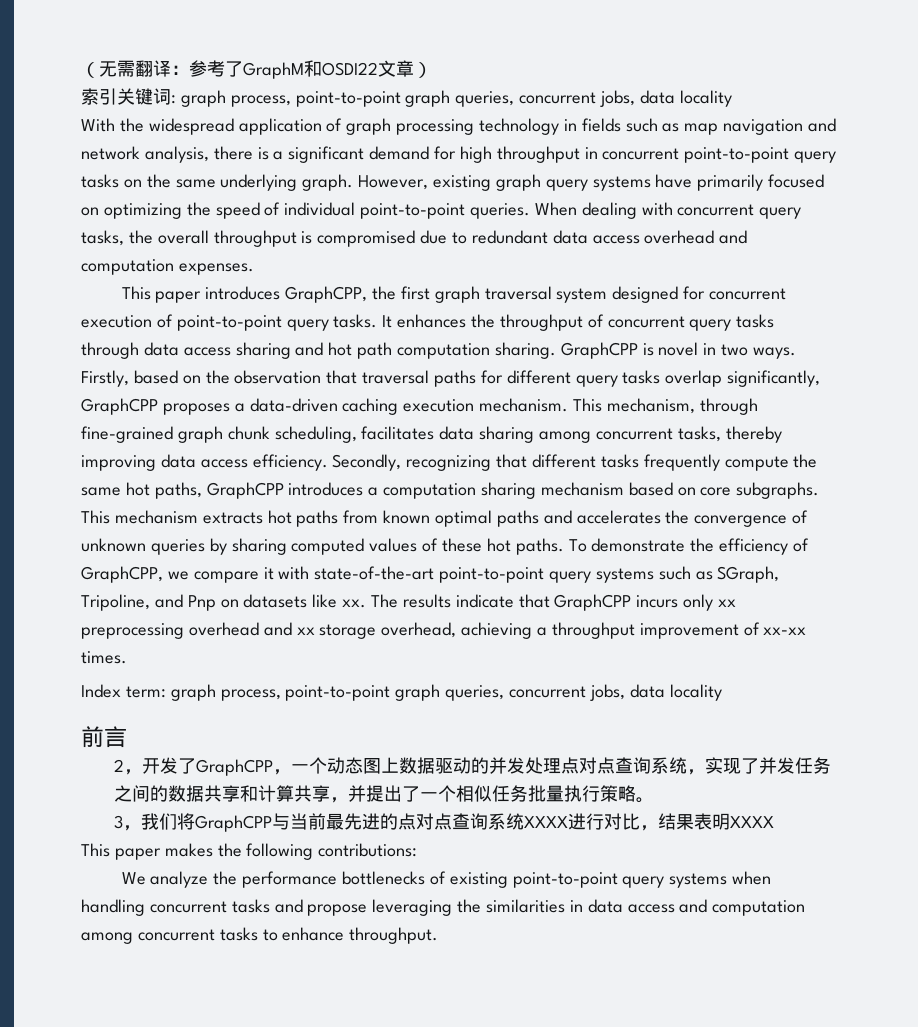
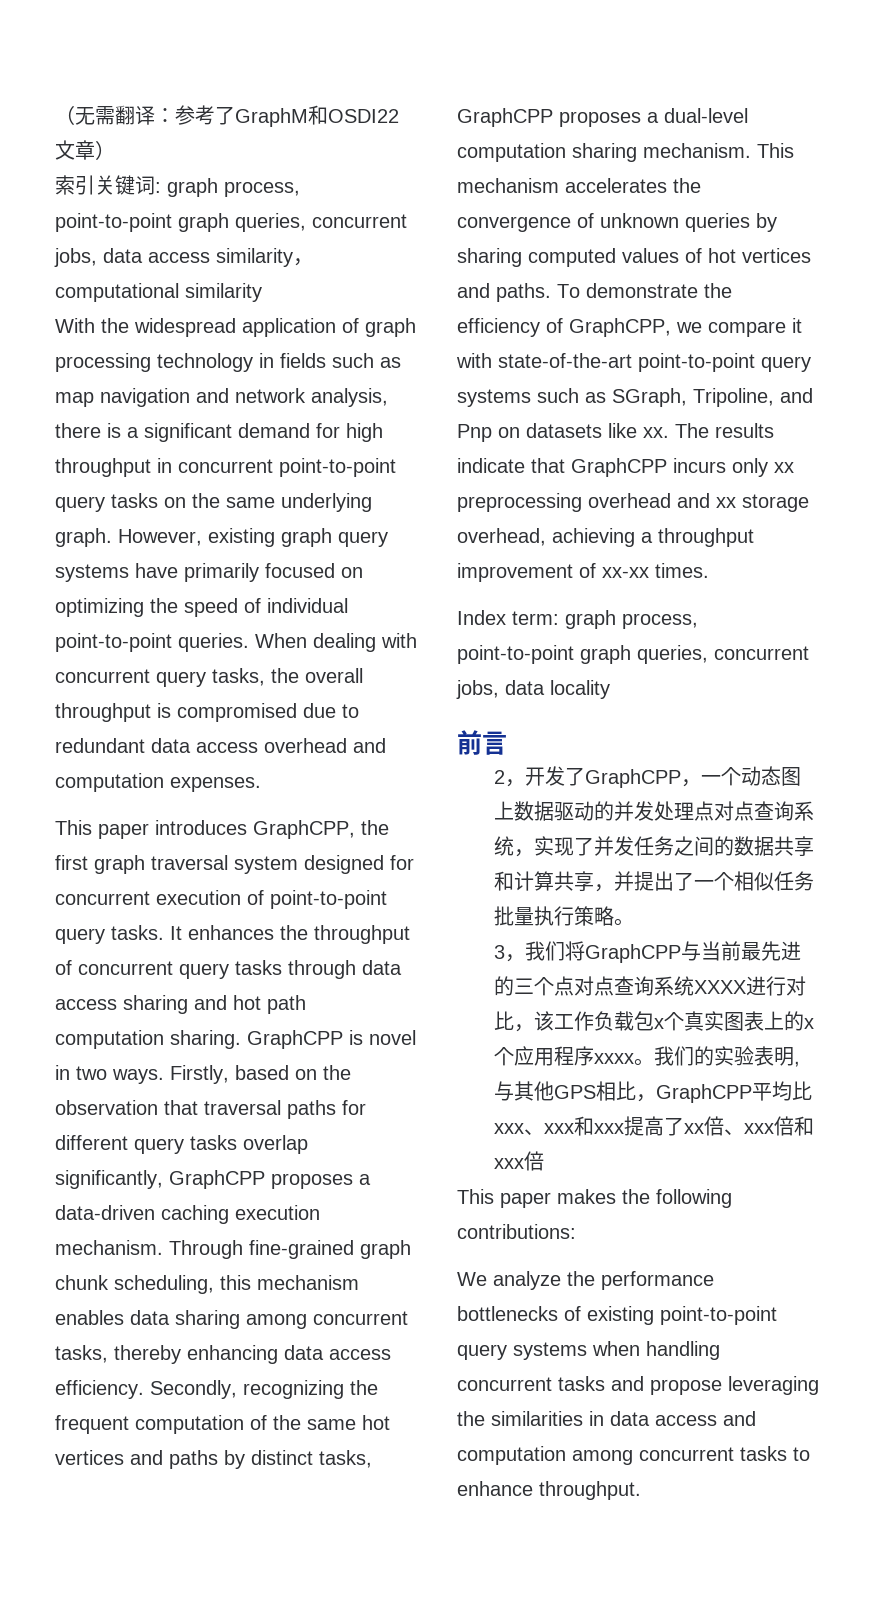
[679,90,732,107] locality -> [148,248,313,267] [55,283,262,302] access similarity，computational similarity
[573,398,758,415] This mechanism, through -> [169,1240,243,1259] Through
[361,426,435,440] facilitates -> [220,1275,359,1290] [55,1310,124,1325] this mechanism enables
[81,455,156,471] improving -> [187,1345,278,1364] enhancing
[496,454,818,471] [81,482,820,499] [81,510,572,527] that different tasks frequently compute the same hot paths, GraphCPP introduces a computation sharing mechanism based on core subgraphs. This mechanism extracts hot paths from known optimal paths and -> [350,1380,378,1395] [55,1415,390,1434] [55,1450,372,1469] [457,108,748,127] [457,143,794,162] [457,178,559,193] the frequent computation of the same hot vertices and paths by distinct tasks, GraphCPP proposes a dual-level computation sharing mechanism. This mechanism
[442,538,511,552] these hot -> [708,248,811,263] [457,283,490,298] hot vertices and
(399, 821) none -> [514,977,555,996] 三个
[658,813,775,830] 结果表明XXXX -> [534,1011,815,1031] [494,1046,801,1067] [494,1081,813,1103] [494,1116,815,1136] [494,1151,545,1171] 该工作负载包x个真实图表上的x个应用程序xxxx。我们的实验表明,与其他GPS相比，GraphCPP平均比xxx、xxx和xxx提高了xx倍、xxx倍和xxx倍

